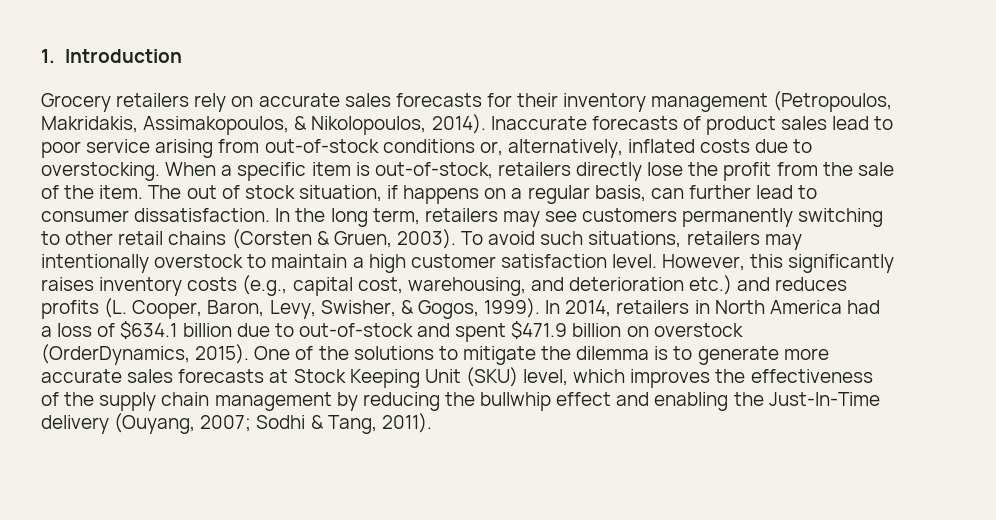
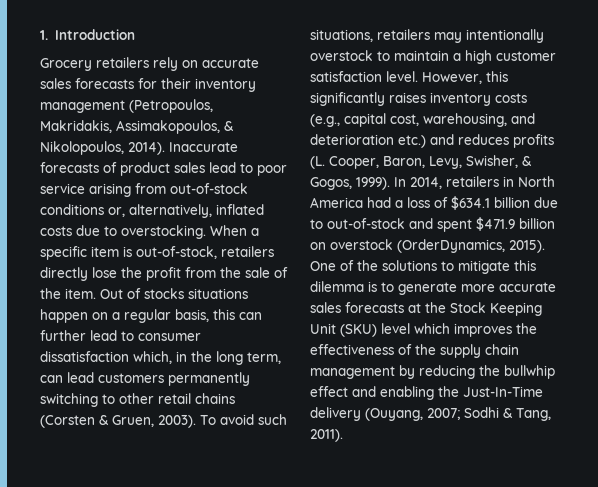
[148,185,480,204] The out of stock situation, if happens -> [100,288,248,299] [40,309,88,323] Out of stocks situations happen
(646, 193) none -> [213,309,235,320] this
[134,208,578,227] dissatisfaction. In the long term, retailers may see -> [40,351,281,365] [40,372,94,383] dissatisfaction which, in the long term, can lead
[541,346,572,360] the -> [514,260,536,271] this
(289, 376) none -> [425,302,446,313] the
[523,369,569,386] level, -> [381,323,410,334] level

